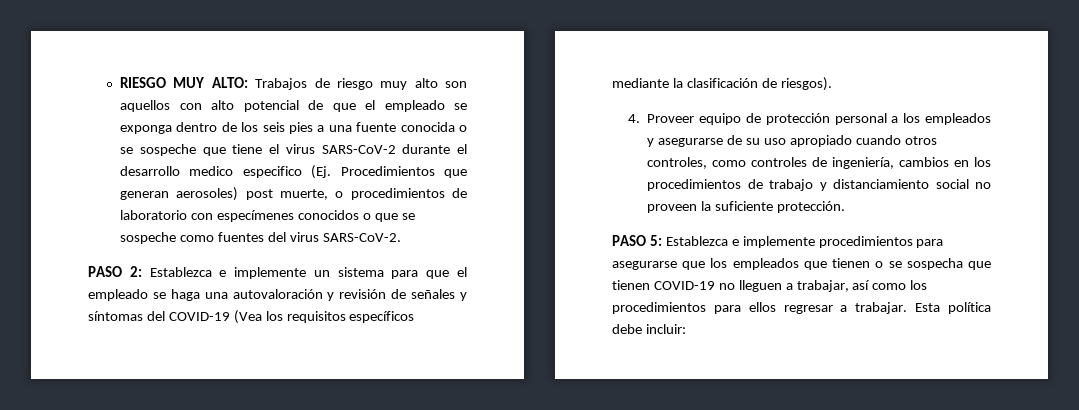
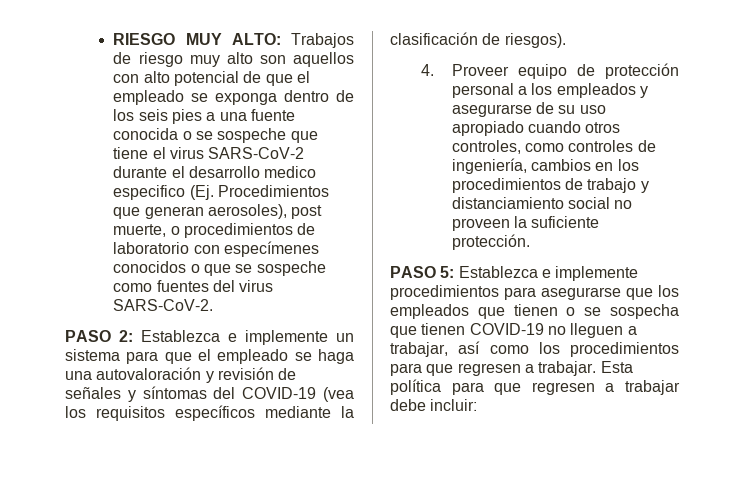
[176,187,239,201] aerosoles) -> [208,204,288,219] aerosoles),
[233,310,262,324] (Vea -> [323,387,355,402] (vea
[748,302,833,314] ellos regresar -> [426,363,521,376] que regresen
(992, 308) none -> [451,380,680,395] para que regresen a trabajar

